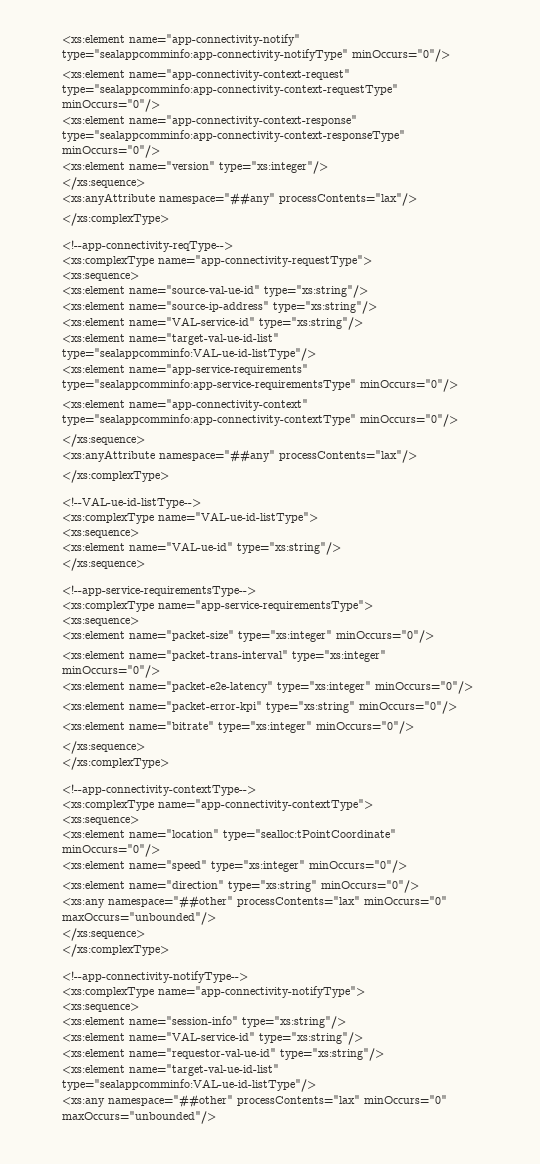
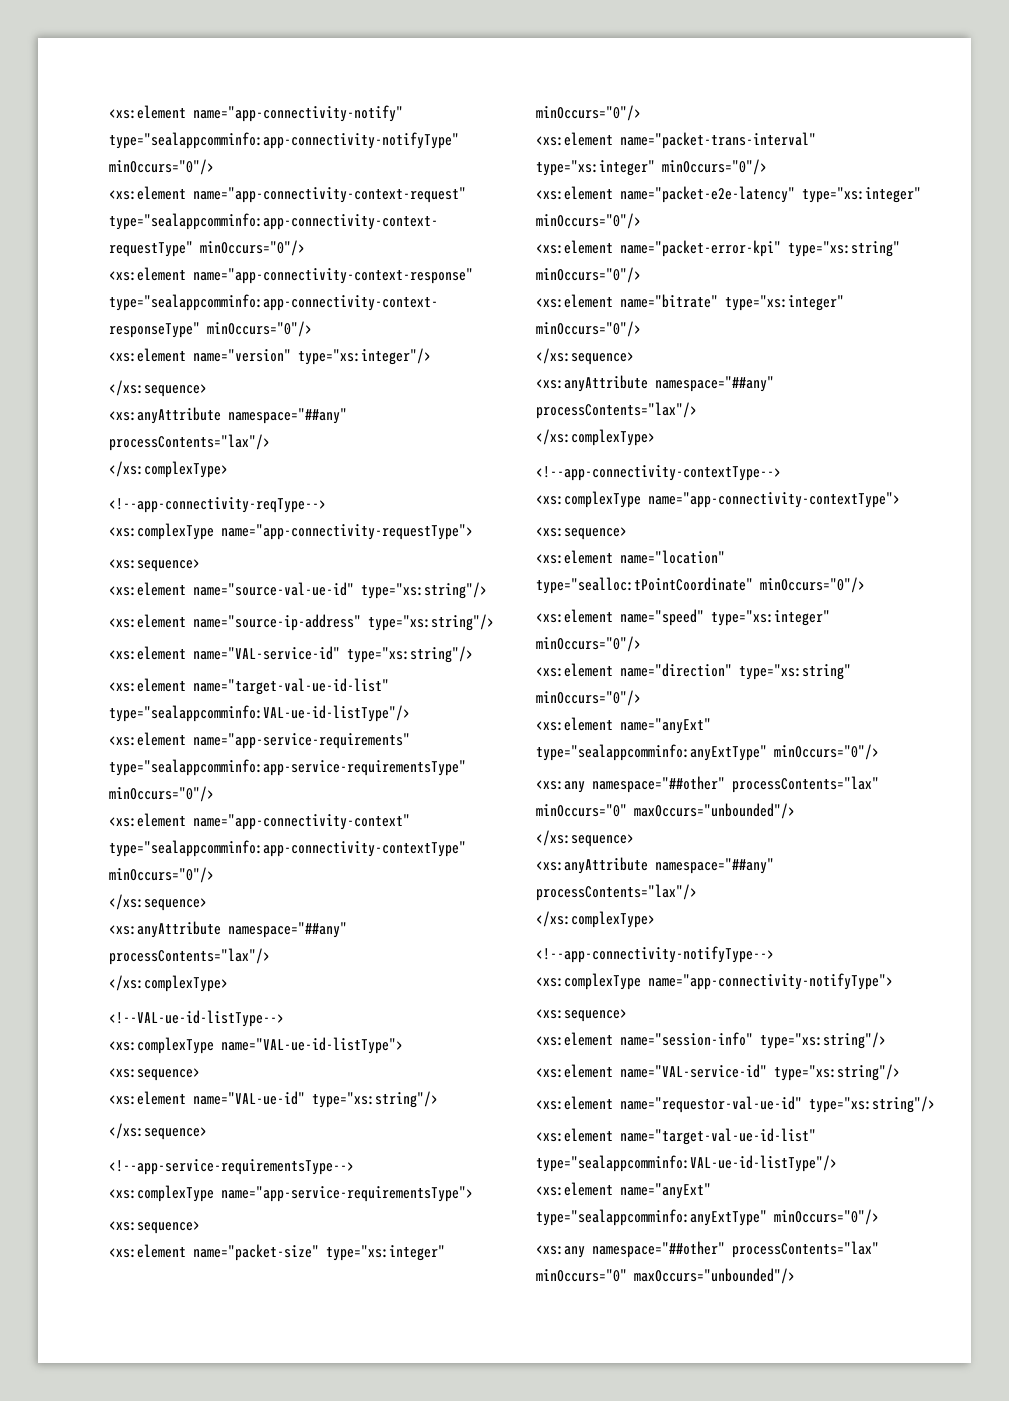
(145, 747) none -> [536,375,774,392] [536,402,697,419] // <xs:anyAttribute namespace="##any" processContents="lax"/>
(419, 886) none -> [536,717,711,734] [536,744,879,761] // <xs:element name="anyExt" type="sealappcomminfo:anyExtType" minOccurs="0"/>
(145, 934) none -> [536,857,774,874] [536,884,697,901] // <xs:anyAttribute namespace="##any" processContents="lax"/>
(316, 1085) none -> [536,1182,711,1199] [536,1209,879,1226] // <xs:element name="anyExt" type="sealappcomminfo:anyExtType" minOccurs="0"/>

